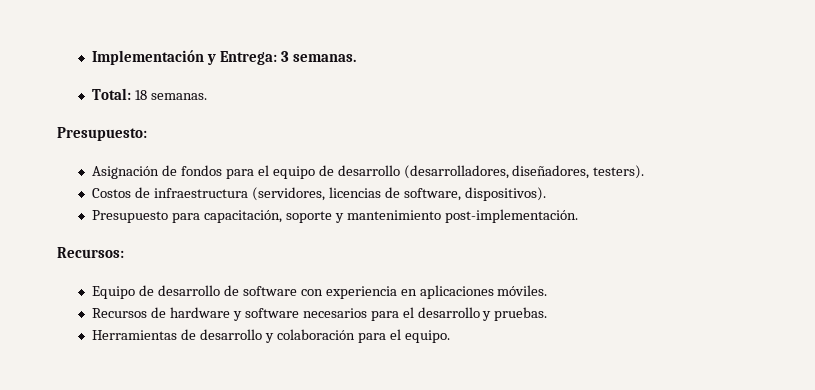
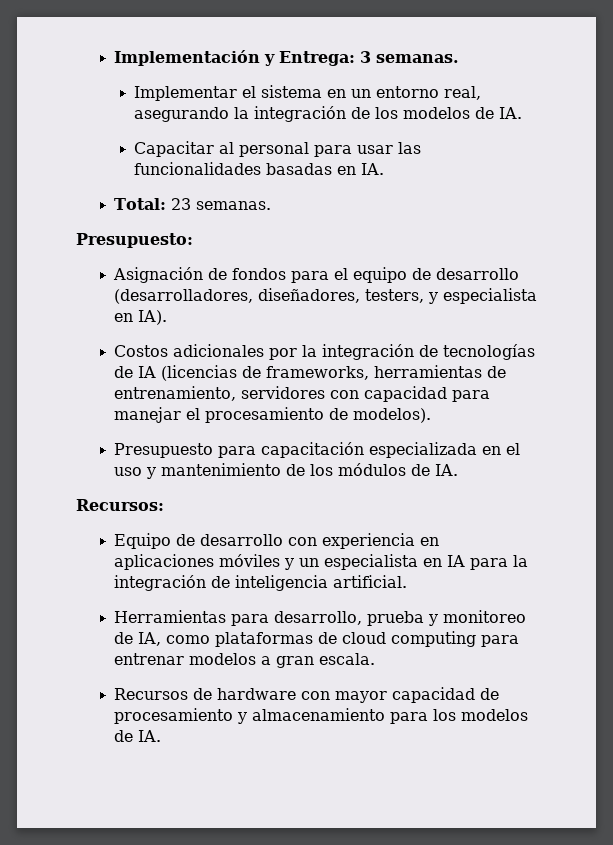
(356, 58) none -> [134,85,482,101] [134,106,523,122] [134,141,422,157] [134,162,385,175] // Implementar el sistema en un entorno real, asegurando la integración de los modelos de IA. // Capacitar al personal para usar las funcionalidades basadas en IA.
[135,90,148,100] 18 -> [170,198,191,210] 23
[593,165,645,179] [92,187,546,201] [92,209,578,223] testers). // Costos de infraestructura (servidores, licencias de software, dispositivos). // Presupuesto para capacitación, soporte y mantenimiento post-implementación. -> [364,288,537,304] [113,310,167,325] [113,344,535,360] [113,365,506,381] [113,386,490,402] [113,407,431,423] [113,442,520,458] [113,463,458,479] testers, y especialista en IA). // Costos adicionales por la integración de tecnologías de IA (licencias de frameworks, herramientas de entrenamiento, servidores con capacidad para manejar el procesamiento de modelos). // Presupuesto para capacitación especializada en el uso y mantenimiento de los módulos de IA.
[223,285,297,296] de software -> (283, 540) none
[497,285,548,296] [92,307,548,321] [92,329,450,343] móviles. // Recursos de hardware y software necesarios para el desarrollo y pruebas. // Herramientas de desarrollo y colaboración para el equipo. -> [218,554,528,570] [113,575,407,591] [113,610,526,626] [113,631,519,647] [113,653,375,668] [113,687,499,703] [113,708,528,724] [113,730,161,742] móviles y un especialista en IA para la integración de inteligencia artificial. // Herramientas para desarrollo, prueba y monitoreo de IA, como plataformas de cloud computing para entrenar modelos a gran escala. // Recursos de hardware con mayor capacidad de procesamiento y almacenamiento para los modelos de IA.

